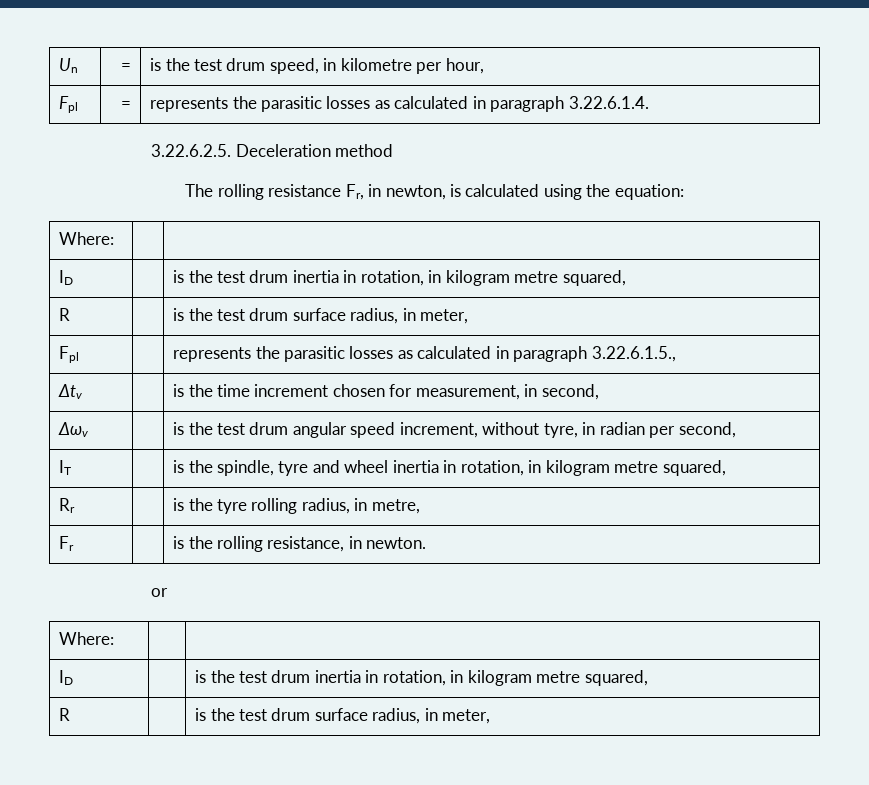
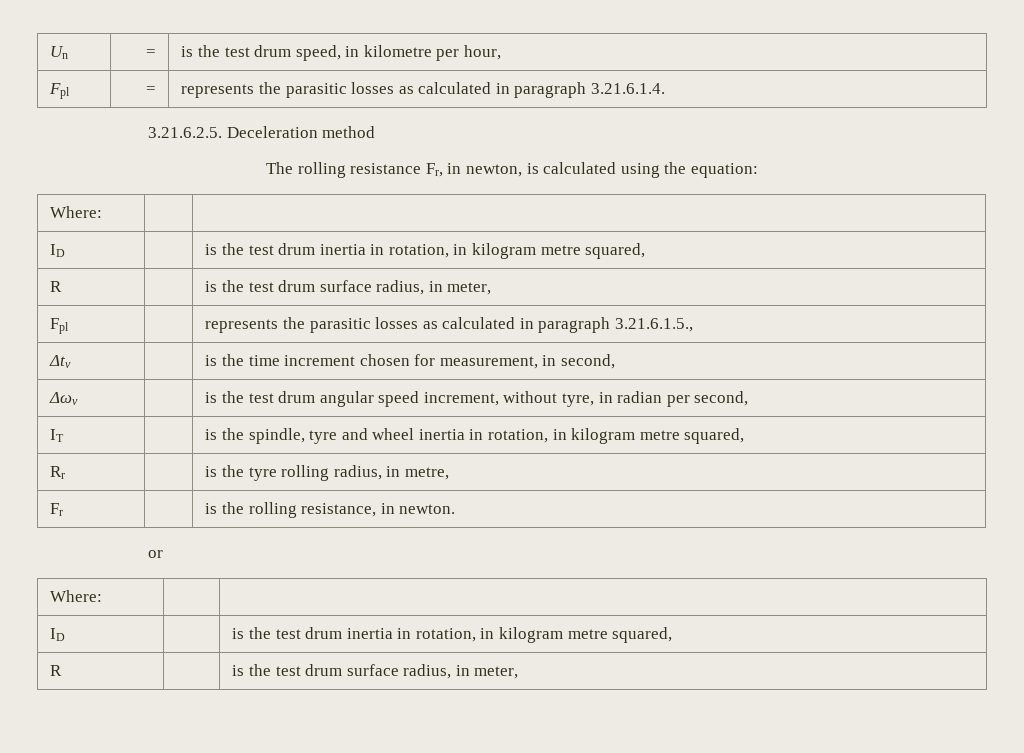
[568,96,649,109] [151,144,232,157] 3.22.6.1.4. // 3.22.6.2.5. -> [591,83,666,94] [148,127,223,138] 3.21.6.1.4. // 3.21.6.2.5.
[591,346,676,362] 3.22.6.1.5., -> [615,318,694,332] 3.21.6.1.5.,

